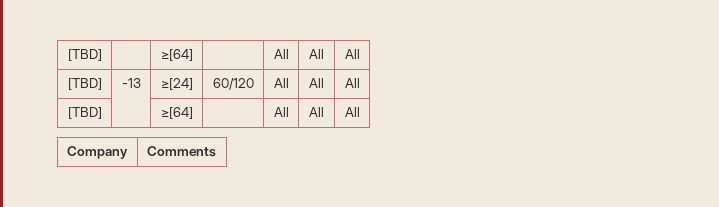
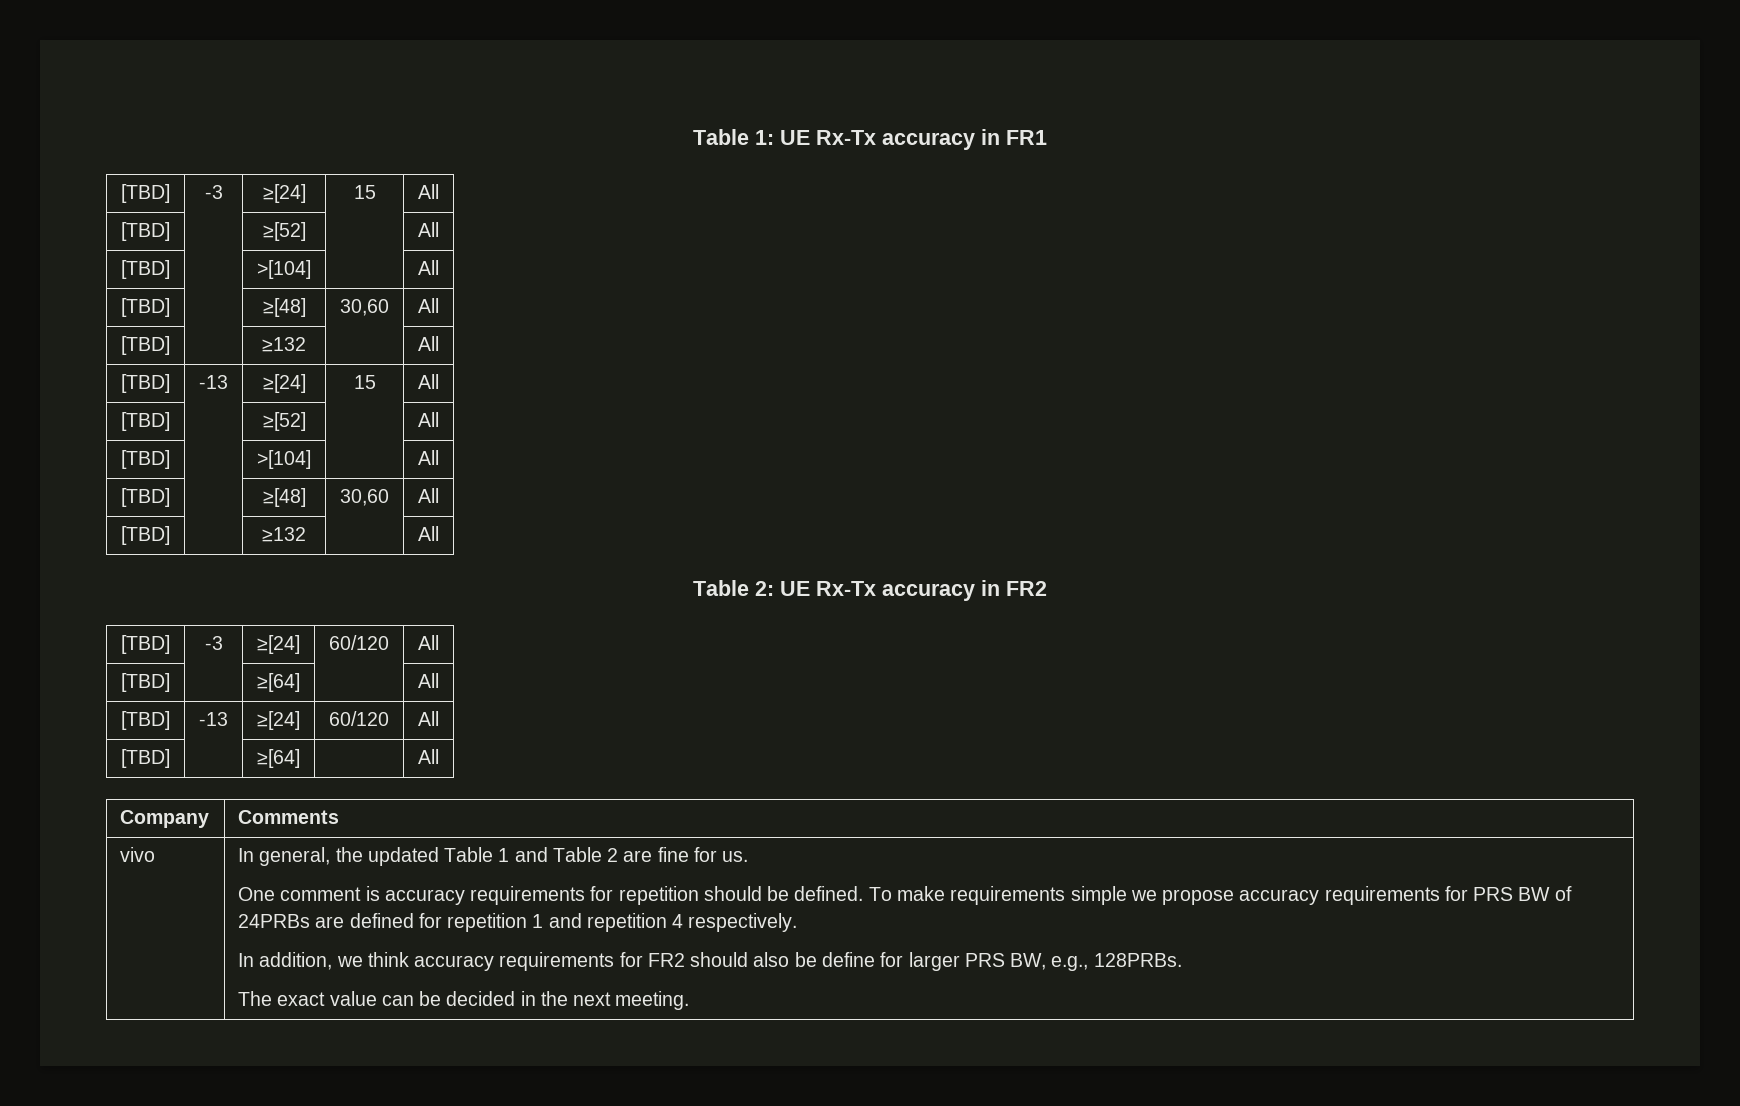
[67,49,102,61] [160,49,193,61] [273,49,289,59] [309,49,324,59] [344,49,360,59] [TBD] | | ≥[64] | | All | All | All -> [693,129,1047,150] [121,184,170,203] [204,185,223,199] [262,184,306,203] [353,185,376,199] [418,184,439,199] [121,222,170,241] [262,222,306,241] [418,222,439,237] [121,260,170,279] [257,260,311,279] [418,260,439,275] [121,298,170,317] [262,298,306,317] [340,299,389,316] [418,298,439,313] [121,336,170,355] [262,337,306,352] [418,336,439,351] [121,374,170,393] [199,375,228,389] [262,374,306,393] [353,375,376,389] [418,374,439,389] [121,412,170,431] [262,412,306,431] [418,412,439,427] [121,450,170,469] [257,450,311,469] [418,450,439,465] [121,488,170,507] [262,488,306,507] [340,489,389,506] [418,488,439,503] [121,526,170,545] [262,527,306,542] [418,526,439,541] [693,580,1047,601] [121,635,170,654] [204,636,223,650] [257,635,300,654] [329,635,389,650] [418,635,439,650] [121,673,170,692] [257,673,300,692] [418,673,439,688] Table 1: UE Rx-Tx accuracy in FR1 // [TBD] | -3 | ≥[24] | 15 | All // [TBD] | | ≥[52] | | All // [TBD] | | >[104] | | All // [TBD] | | ≥[48] | 30,60 | All // [TBD] | | ≥132 | | All // [TBD] | -13 | ≥[24] | 15 | All // [TBD] | | ≥[52] | | All // [TBD] | | >[104] | | All // [TBD] | | ≥[48] | 30,60 | All // [TBD] | | ≥132 | | All // Table 2: UE Rx-Tx accuracy in FR2 // [TBD] | -3 | ≥[24] | 60/120 | All // [TBD] | | ≥[64] | | All
[309,78,324,88] [344,78,360,88] [67,107,102,119] [160,107,193,119] [273,107,289,117] [309,107,324,117] [344,107,360,117] | All | All // [TBD] | | ≥[64] | | All | All | All -> [121,749,170,768] [257,749,300,768] [418,749,439,764] // [TBD] | | ≥[64] | | All
(216, 151) none -> [120,847,156,862] [238,847,749,866] [238,886,1572,905] [238,913,798,932] [238,952,1182,971] [238,991,690,1010] // vivo | In general, the updated Table 1 and Table 2 are fine for us. // One comment is accuracy requirements for repetition should be defined. To make requirements simple we propose accuracy requirements for PRS BW of 24PRBs are defined for repetition 1 and repetition 4 respectively. // In addition, we think accuracy requirements for FR2 should also be define for larger PRS BW, e.g., 128PRBs. // The exact value can be decided in the next meeting.

